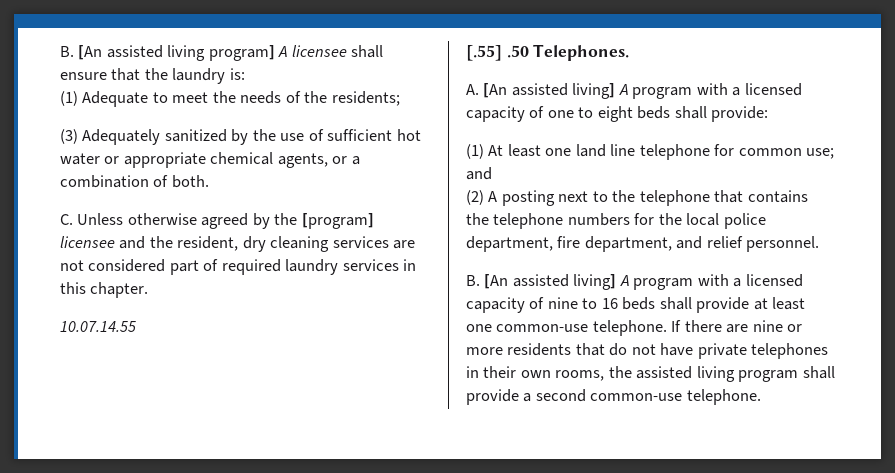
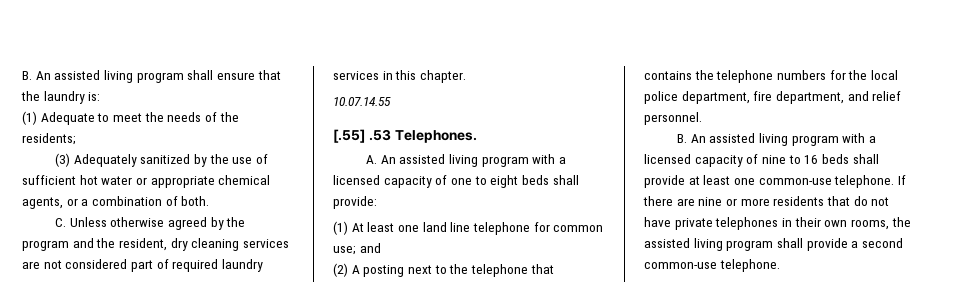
[60,45,347,61] B. [An assisted living program] A licensee -> [22,70,184,83] B. An assisted living program
[301,213,374,229] [60,236,115,248] [program] licensee -> [22,240,69,251] program
[506,45,529,58] .50 -> [368,129,391,141] .53
[483,83,628,99] [An assisted living] A -> [380,154,478,167] An assisted living
[484,274,629,290] [An assisted living] A -> [690,133,788,146] An assisted living

